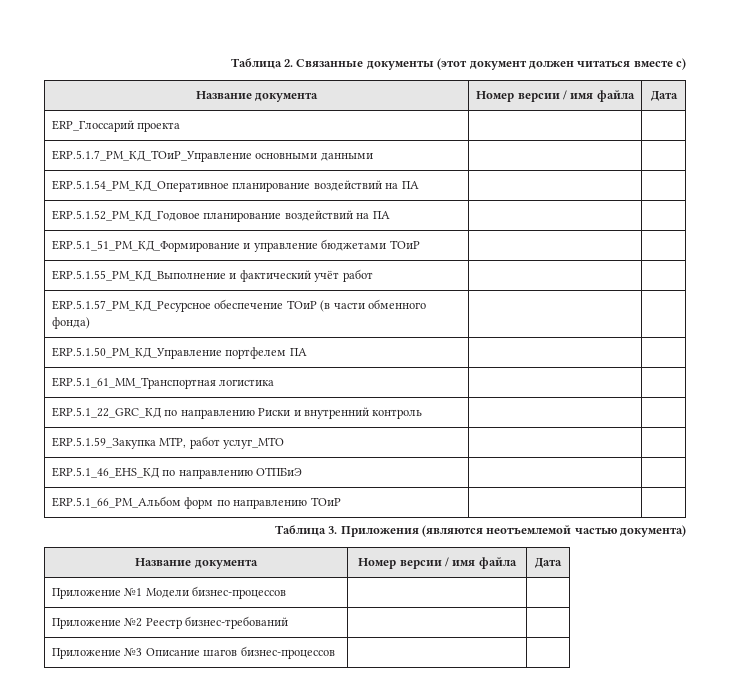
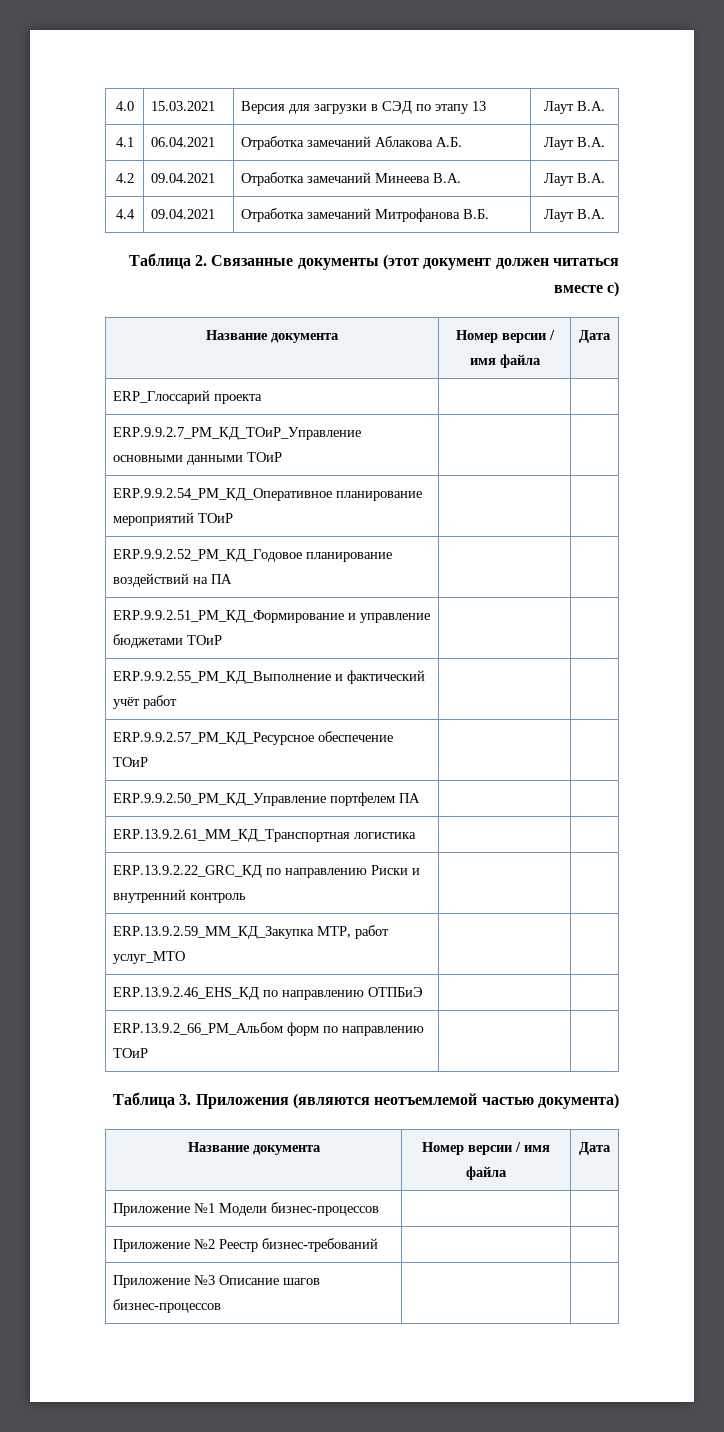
(230, 63) none -> [115,101,134,111] [150,101,215,111] [240,101,486,114] [544,101,605,114] [115,137,134,147] [150,137,215,147] [240,136,462,150] [544,137,605,150] [115,173,134,183] [150,173,215,183] [240,172,461,186] [544,173,605,186] [115,209,135,219] [150,209,215,219] [240,208,489,222] [544,209,605,222] 4.0 | 15.03.2021 | Версия для загрузки в СЭД по этапу 13 | Лаут В.А. // 4.1 | 06.04.2021 | Отработка замечаний Аблакова А.Б. | Лаут В.А. // 4.2 | 09.04.2021 | Отработка замечаний Минеева В.А. | Лаут В.А. // 4.4 | 09.04.2021 | Отработка замечаний Митрофанова В.Б. | Лаут В.А. //
[52,150,253,162] ERP.5.1.7_PM_КД_ТОиР_Управление -> [112,427,361,440] ERP.9.9.2.7_PM_КД_ТОиР_Управление
[52,180,419,192] [52,210,390,222] [52,240,241,252] | | // ERP.5.1.54_PM_КД_Оперативное планирование воздействий на ПА | | // ERP.5.1.52_PM_КД_Годовое планирование воздействий на ПА | | // ERP.5.1_51_PM_КД_Формирование -> [246,452,282,462] [112,488,422,501] [112,512,233,526] [112,549,392,562] [112,573,232,587] [112,610,344,623] ТОиР | | // ERP.9.9.2.54_PM_КД_Оперативное планирование мероприятий ТОиР | | // ERP.9.9.2.52_PM_КД_Годовое планирование воздействий на ПА | | // ERP.9.9.2.51_PM_КД_Формирование
[52,270,227,281] ERP.5.1.55_PM_КД_Выполнение -> [112,671,331,684] ERP.9.9.2.55_PM_КД_Выполнение
[52,300,212,312] ERP.5.1.57_PM_КД_Ресурсное -> [112,732,314,745] ERP.9.9.2.57_PM_КД_Ресурсное
[320,299,426,312] [52,317,91,329] [52,347,223,359] (в части обменного фонда) | | // ERP.5.1.50_PM_КД_Управление -> [112,793,326,806] | | // ERP.9.9.2.50_PM_КД_Управление
[52,377,217,389] ERP.5.1_61_MM_Транспортная -> [112,829,350,842] ERP.13.9.2.61_MM_КД_Транспортная
[52,407,162,418] ERP.5.1_22_GRC_КД -> [112,865,262,878] ERP.13.9.2.22_GRC_КД
[52,437,157,449] ERP.5.1.59_Закупка -> [112,926,314,939] ERP.13.9.2.59_MM_КД_Закупка
[52,467,160,478] ERP.5.1_46_EHS_КД -> [112,987,259,1000] ERP.13.9.2.46_EHS_КД
[52,496,182,508] ERP.5.1_66_PM_Альбом -> [112,1022,283,1035] ERP.13.9.2_66_PM_Альбом

